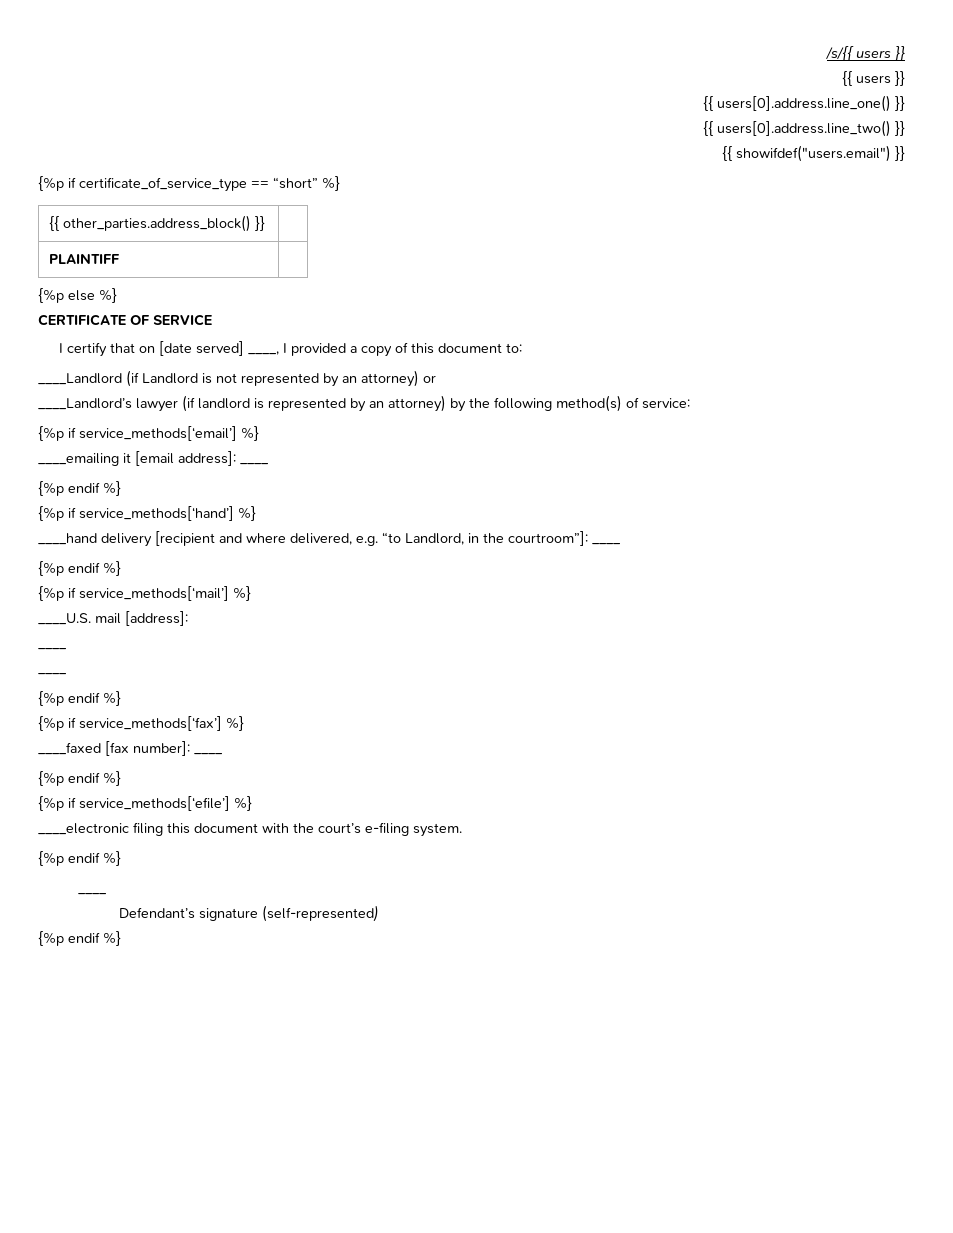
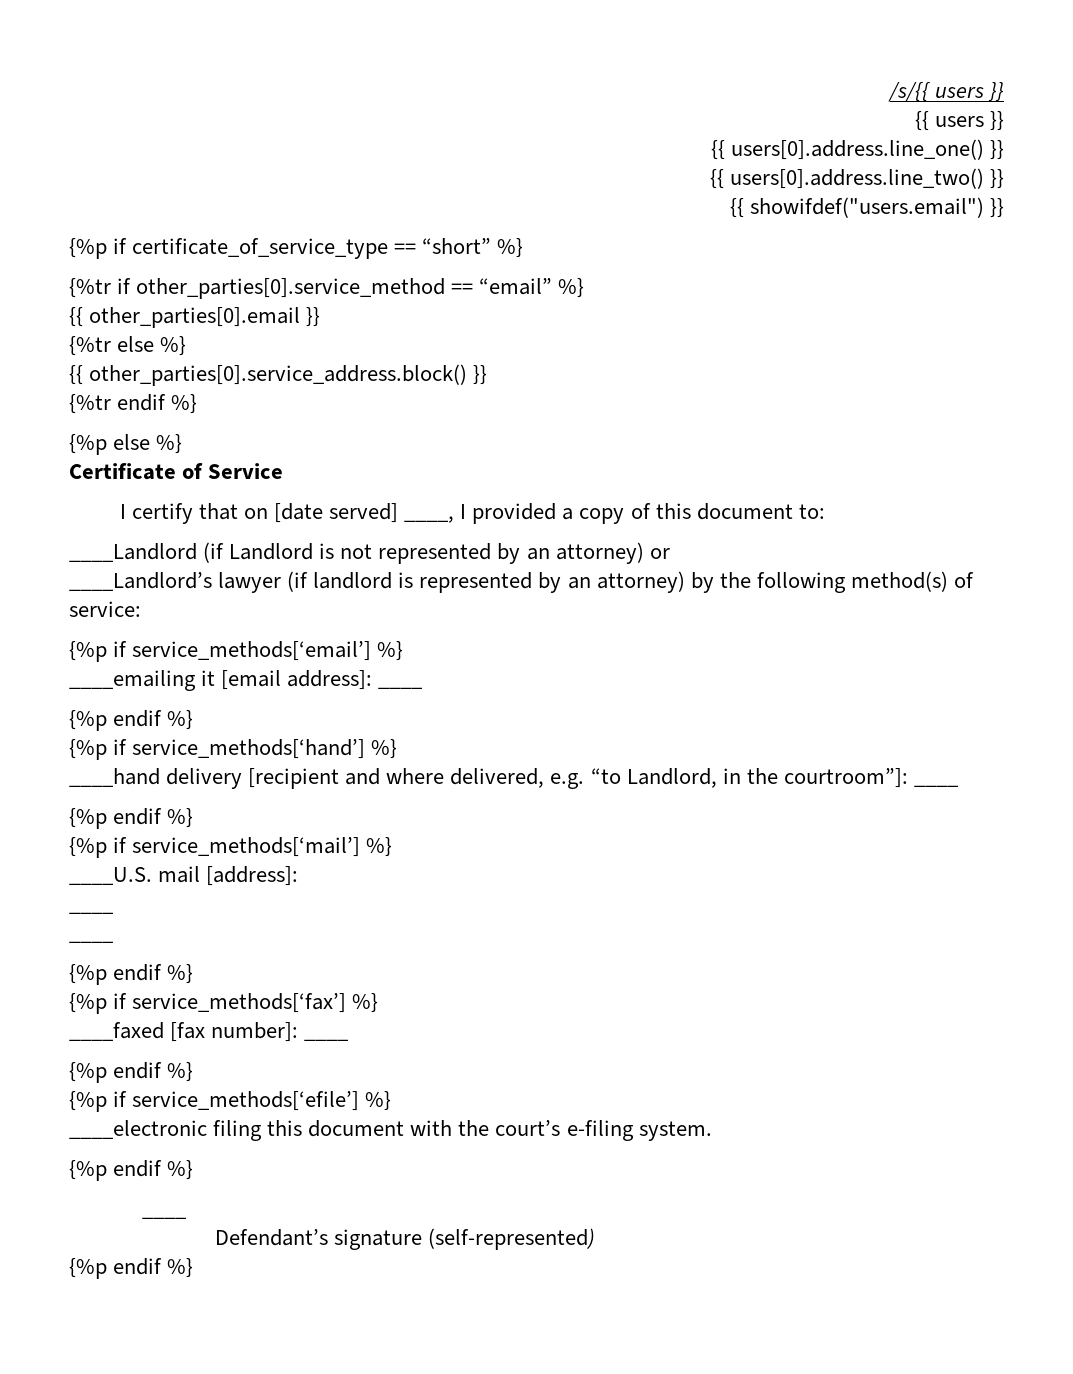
[48,215,265,232] [48,254,119,264] // {{ other_parties.address_block() }} | // PLAINTIFF | -> [69,278,585,299] [69,307,321,328] [69,336,187,356] [69,364,488,386] [69,394,198,414] // {%tr if other_parties[0].service_method == “email” %} // {{ other_parties[0].email }} // {%tr else %} // {{ other_parties[0].service_address.block() }} // {%tr endif %}
[38,314,212,326] CERTIFICATE OF SERVICE -> [69,463,284,480] Certificate of Service

